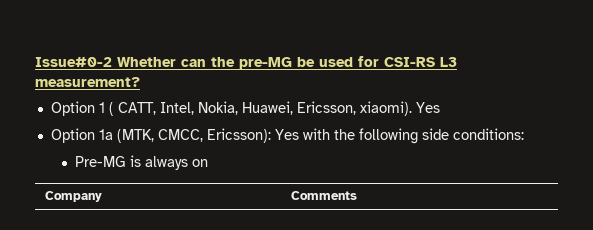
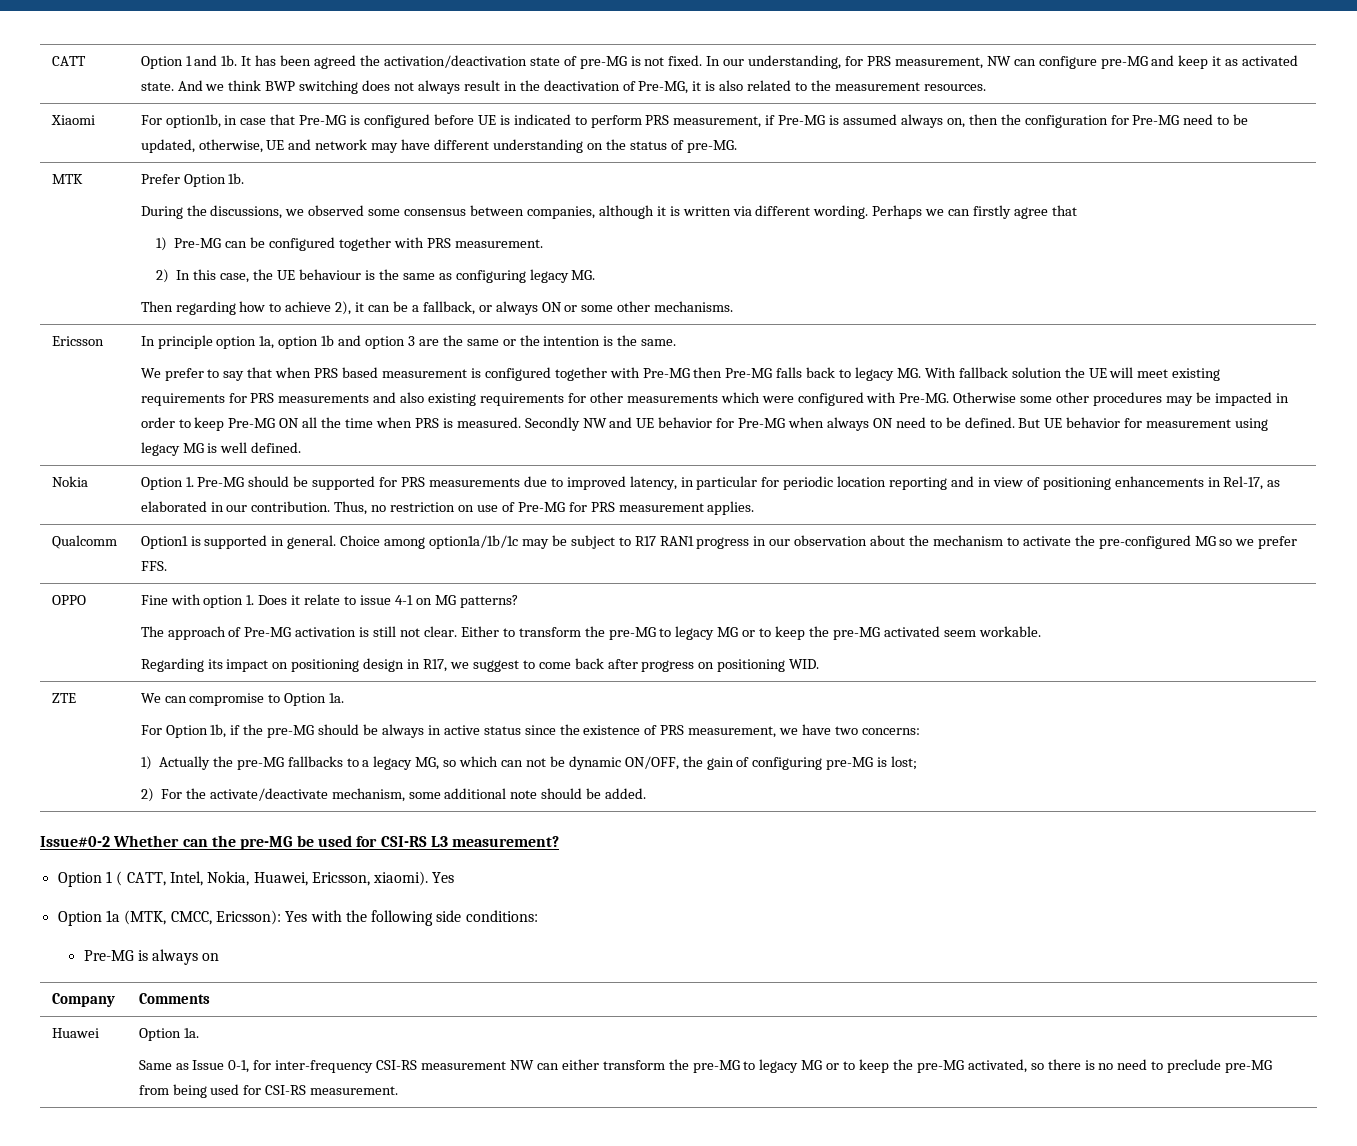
(35, 62) none -> [51,56,86,66] [140,55,1299,69] [140,80,986,94] [50,115,95,125] [140,114,1249,128] [140,139,737,153] [51,174,83,184] [140,173,245,187] [140,205,1077,219] [156,237,543,251] [156,269,596,283] [140,301,734,315] [51,336,104,346] [140,335,677,349] [140,367,1221,381] [140,392,1289,406] [140,417,1269,431] [140,442,302,456] [51,476,88,487] [140,476,1281,490] [140,501,755,515] [51,535,117,549] [140,535,1298,549] [140,561,167,571] [51,595,86,605] [140,594,518,608] [140,626,1041,640] [140,658,820,672] [51,693,76,703] [140,693,345,706] [140,724,920,738] [140,756,918,770] [140,788,647,802] CATT | Option 1 and 1b. It has been agreed the activation/deactivation state of pre-MG is not fixed. In our understanding, for PRS measurement, NW can configure pre-MG and keep it as activated state. And we think BWP switching does not always result in the deactivation of Pre-MG, it is also related to the measurement resources. // Xiaomi | For option1b, in case that Pre-MG is configured before UE is indicated to perform PRS measurement, if Pre-MG is assumed always on, then the configuration for Pre-MG need to be updated, otherwise, UE and network may have different understanding on the status of pre-MG. // MTK | Prefer Option 1b. // During the discussions, we observed some consensus between companies, although it is written via different wording. Perhaps we can firstly agree that // 1) Pre-MG can be configured together with PRS measurement. // 2) In this case, the UE behaviour is the same as configuring legacy MG. // Then regarding how to achieve 2), it can be a fallback, or always ON or some other mechanisms. // Ericsson | In principle option 1a, option 1b and option 3 are the same or the intention is the same. // We prefer to say that when PRS based measurement is configured together with Pre-MG then Pre-MG falls back to legacy MG. With fallback solution the UE will meet existing requirements for PRS measurements and also existing requirements for other measurements which were configured with Pre-MG. Otherwise some other procedures may be impacted in order to keep Pre-MG ON all the time when PRS is measured. Secondly NW and UE behavior for Pre-MG when always ON need to be defined. But UE behavior for measurement using legacy MG is well defined. // Nokia | Option 1. Pre-MG should be supported for PRS measurements due to improved latency, in particular for periodic location reporting and in view of positioning enhancements in Rel-17, as elaborated in our contribution. Thus, no restriction on use of Pre-MG for PRS measurement applies. // Qualcomm | Option1 is supported in general. Choice among option1a/1b/1c may be subject to R17 RAN1 progress in our observation about the mechanism to activate the pre-configured MG so we prefer FFS. // OPPO | Fine with option 1. Does it relate to issue 4-1 on MG patterns? // The approach of Pre-MG activation is still not clear. Either to transform the pre-MG to legacy MG or to keep the pre-MG activated seem workable. // Regarding its impact on positioning design in R17, we suggest to come back after progress on positioning WID. // ZTE | We can compromise to Option 1a. // For Option 1b, if the pre-MG should be always in active status since the existence of PRS measurement, we have two concerns: // 1) Actually the pre-MG fallbacks to a legacy MG, so which can not be dynamic ON/OFF, the gain of configuring pre-MG is lost; // 2) For the activate/deactivate mechanism, some additional note should be added. //
(358, 195) none -> [51,1028,99,1038] [138,1028,199,1041] [138,1059,1273,1073] [138,1084,399,1098] // Huawei | Option 1a. // Same as Issue 0-1, for inter-frequency CSI-RS measurement NW can either transform the pre-MG to legacy MG or to keep the pre-MG activated, so there is no need to preclude pre-MG from being used for CSI-RS measurement.

